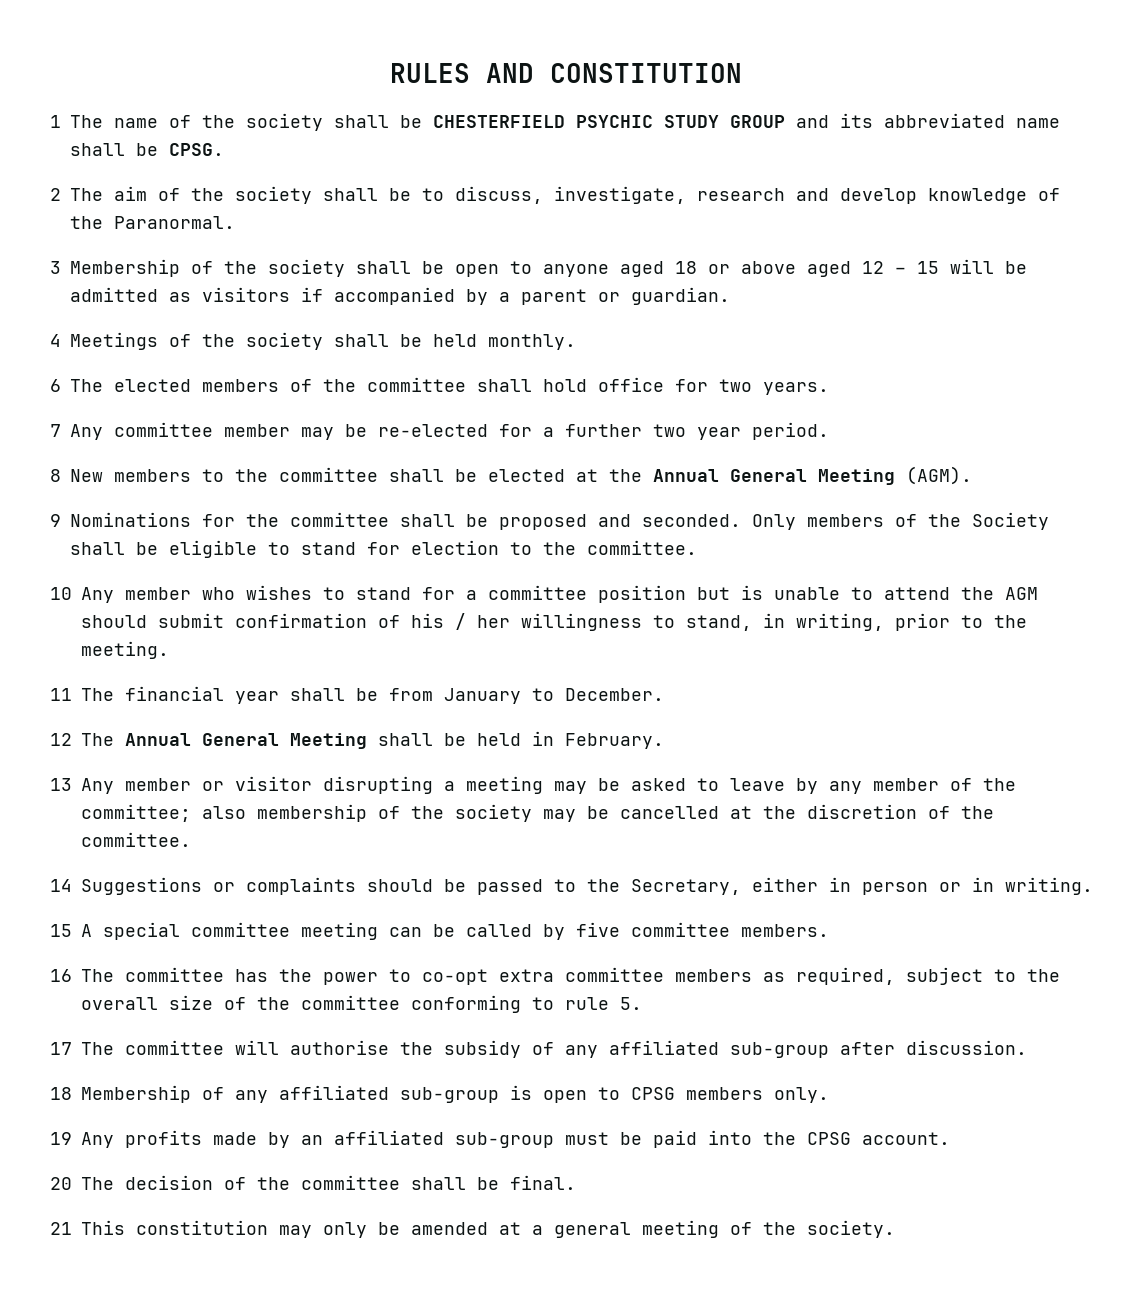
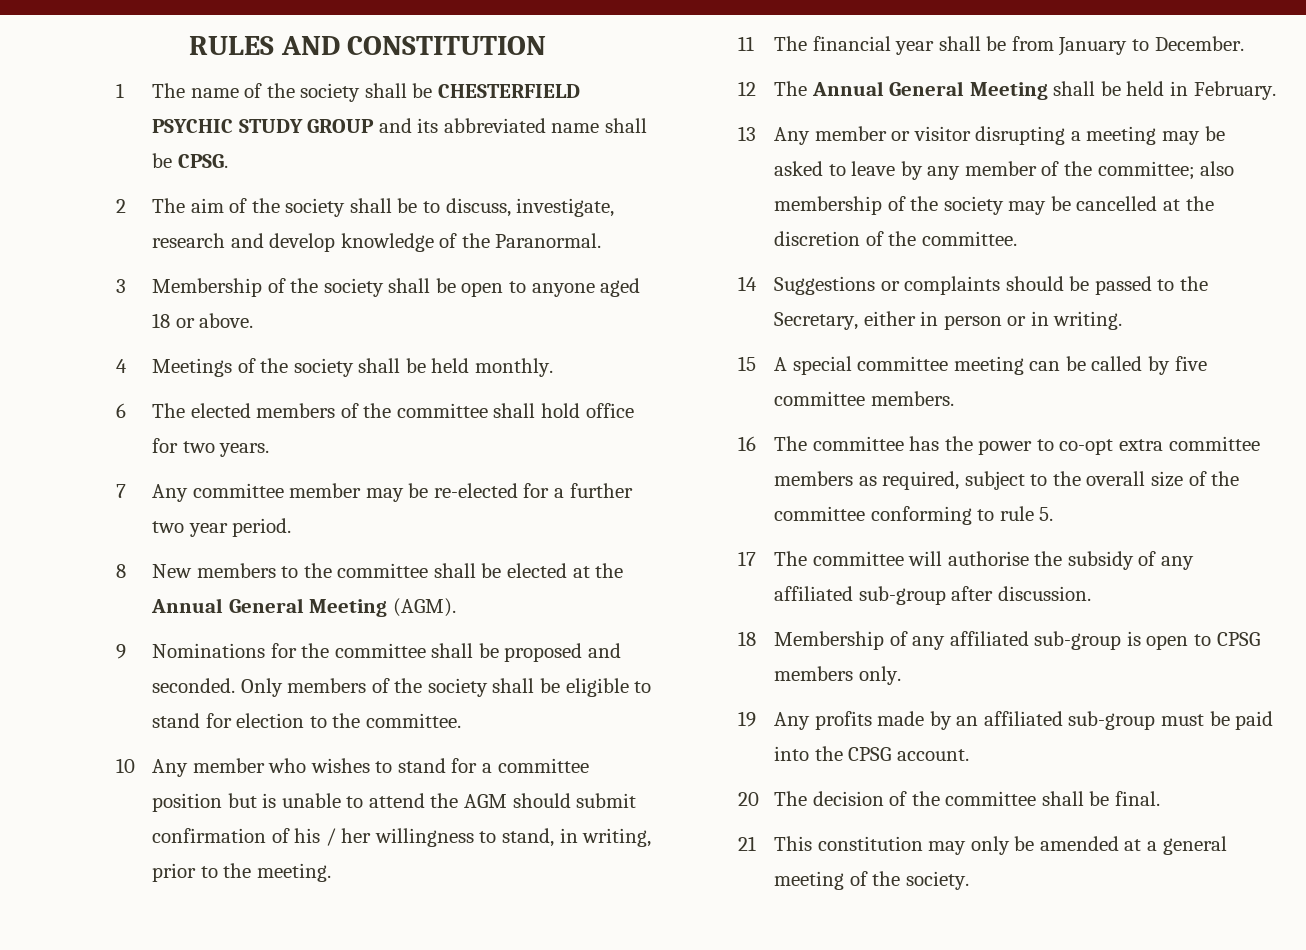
[740,259,1027,277] [69,287,730,305] above aged 12 – 15 will be admitted as visitors if accompanied by a parent or guardian. -> [199,313,254,328] above.
[971,512,1049,530] Society -> [427,678,488,697] society

